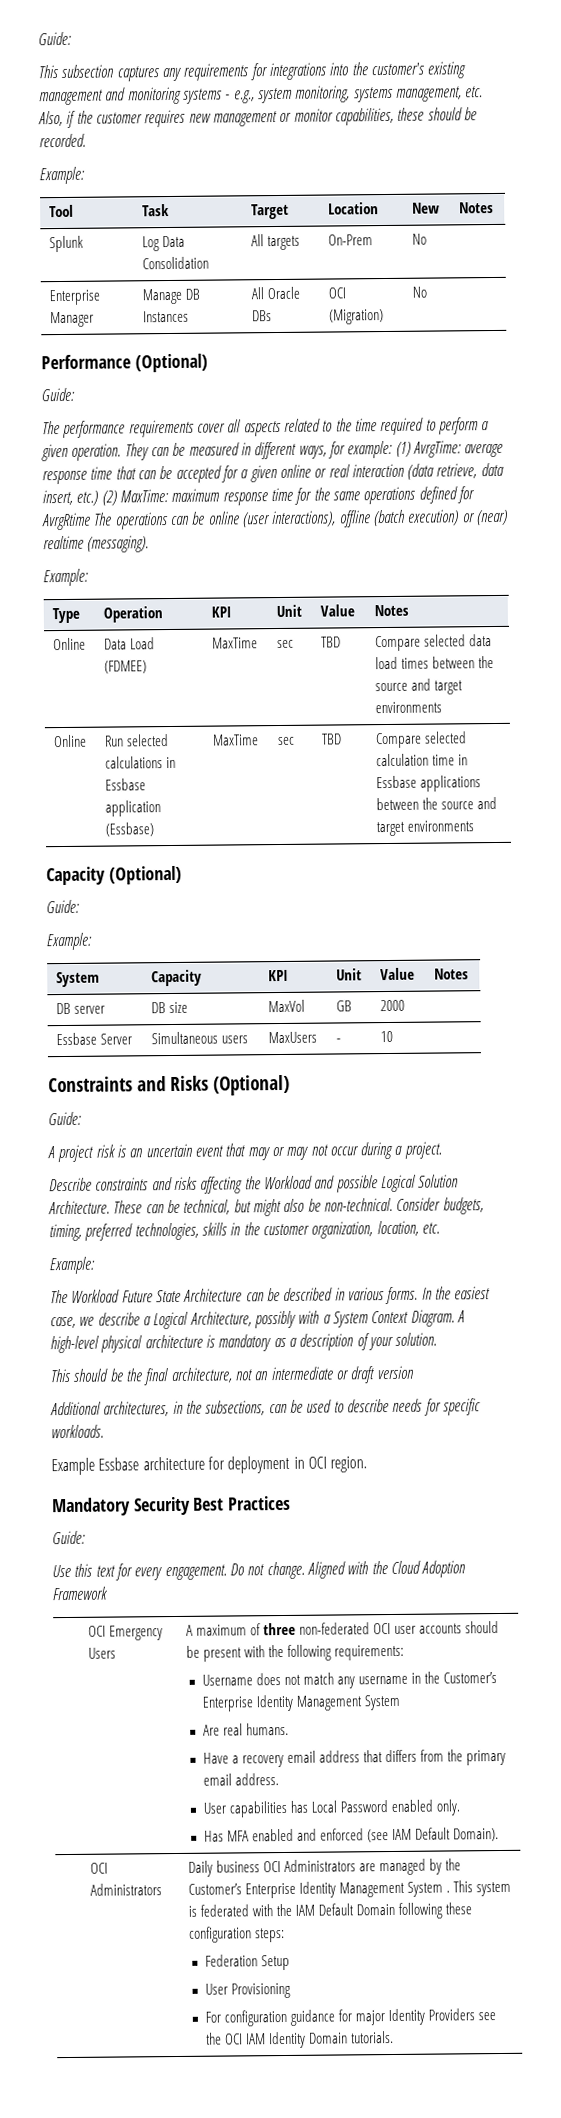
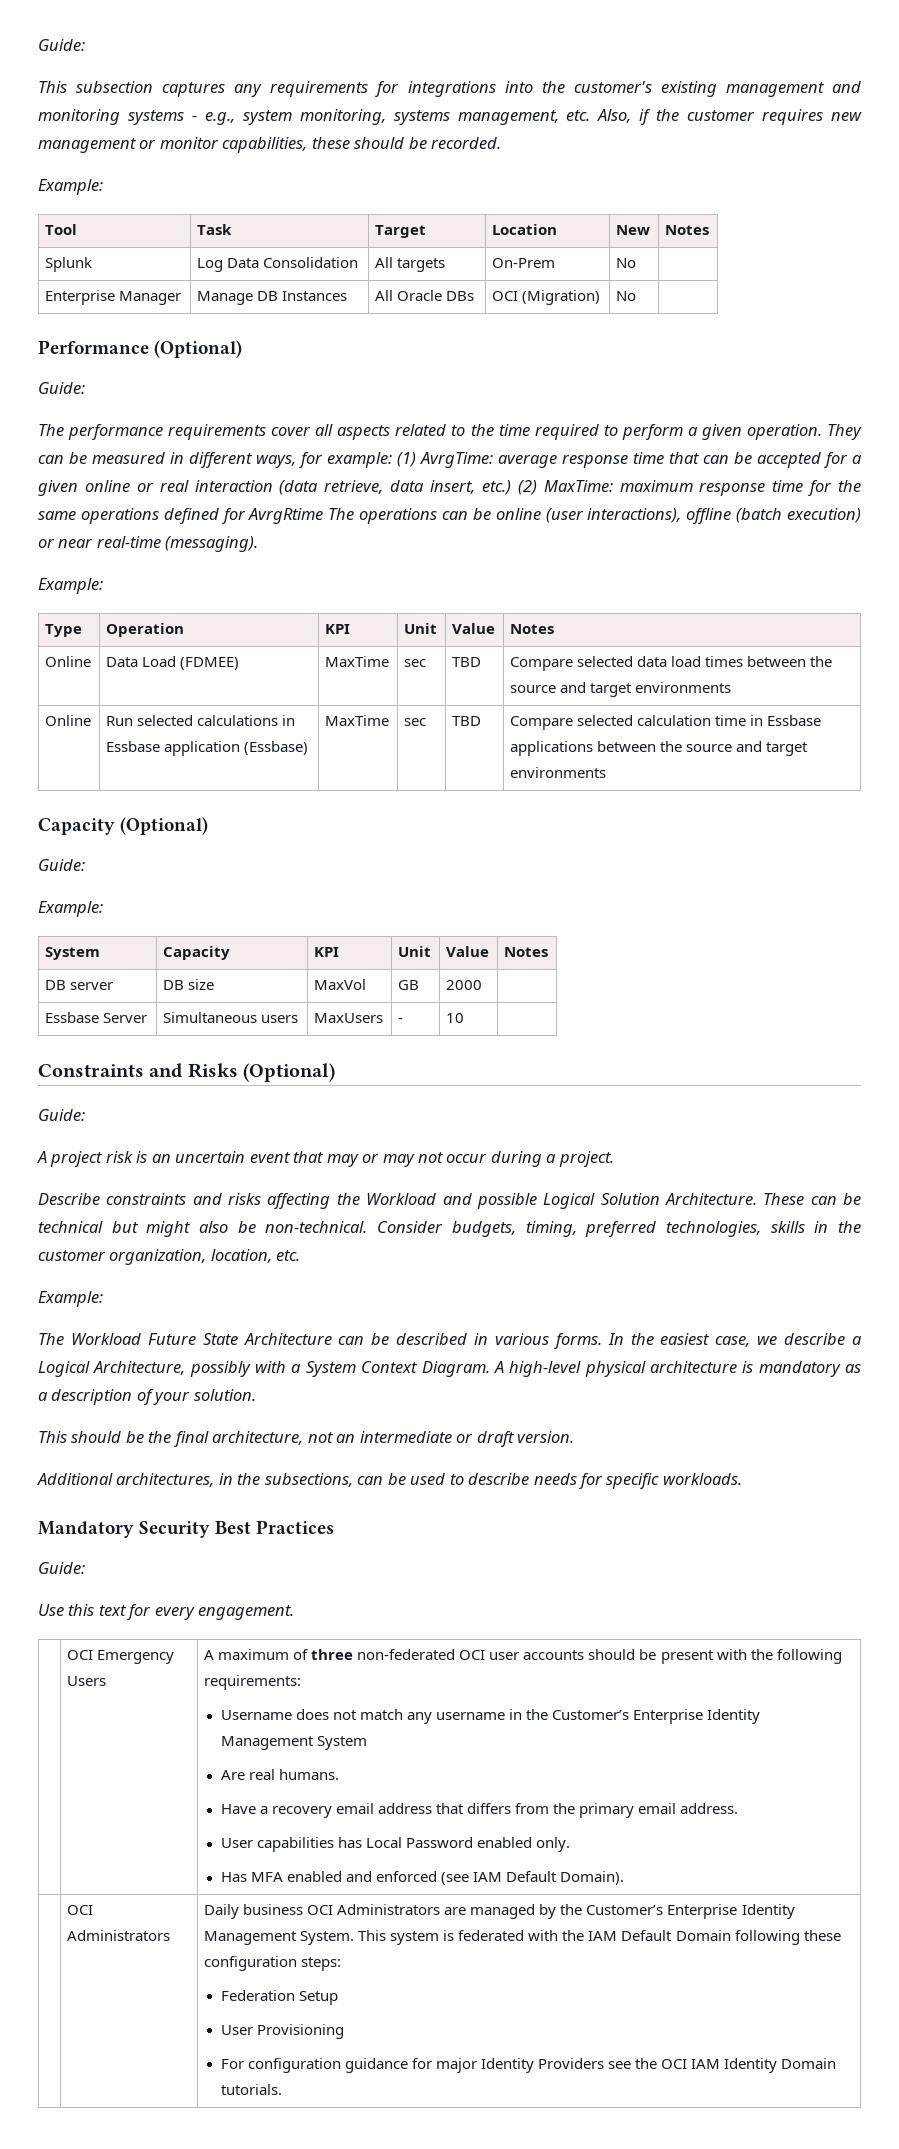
[475,509,508,526] [43,535,84,550] (near) realtime -> [58,536,161,548] near real-time
[183,1199,231,1215] technical, -> [38,1221,103,1233] technical
[376,1365,414,1380] version -> [517,1431,575,1443] version.
[51,1455,368,1476] // Example Essbase architecture for deployment in OCI region. -> (742, 1479) none
[229,1560,467,1580] [52,1586,108,1601] Do not change. Aligned with the Cloud Adoption Framework -> (295, 1612) none
[406,1881,450,1897] System . -> [300,1931,355,1945] System.

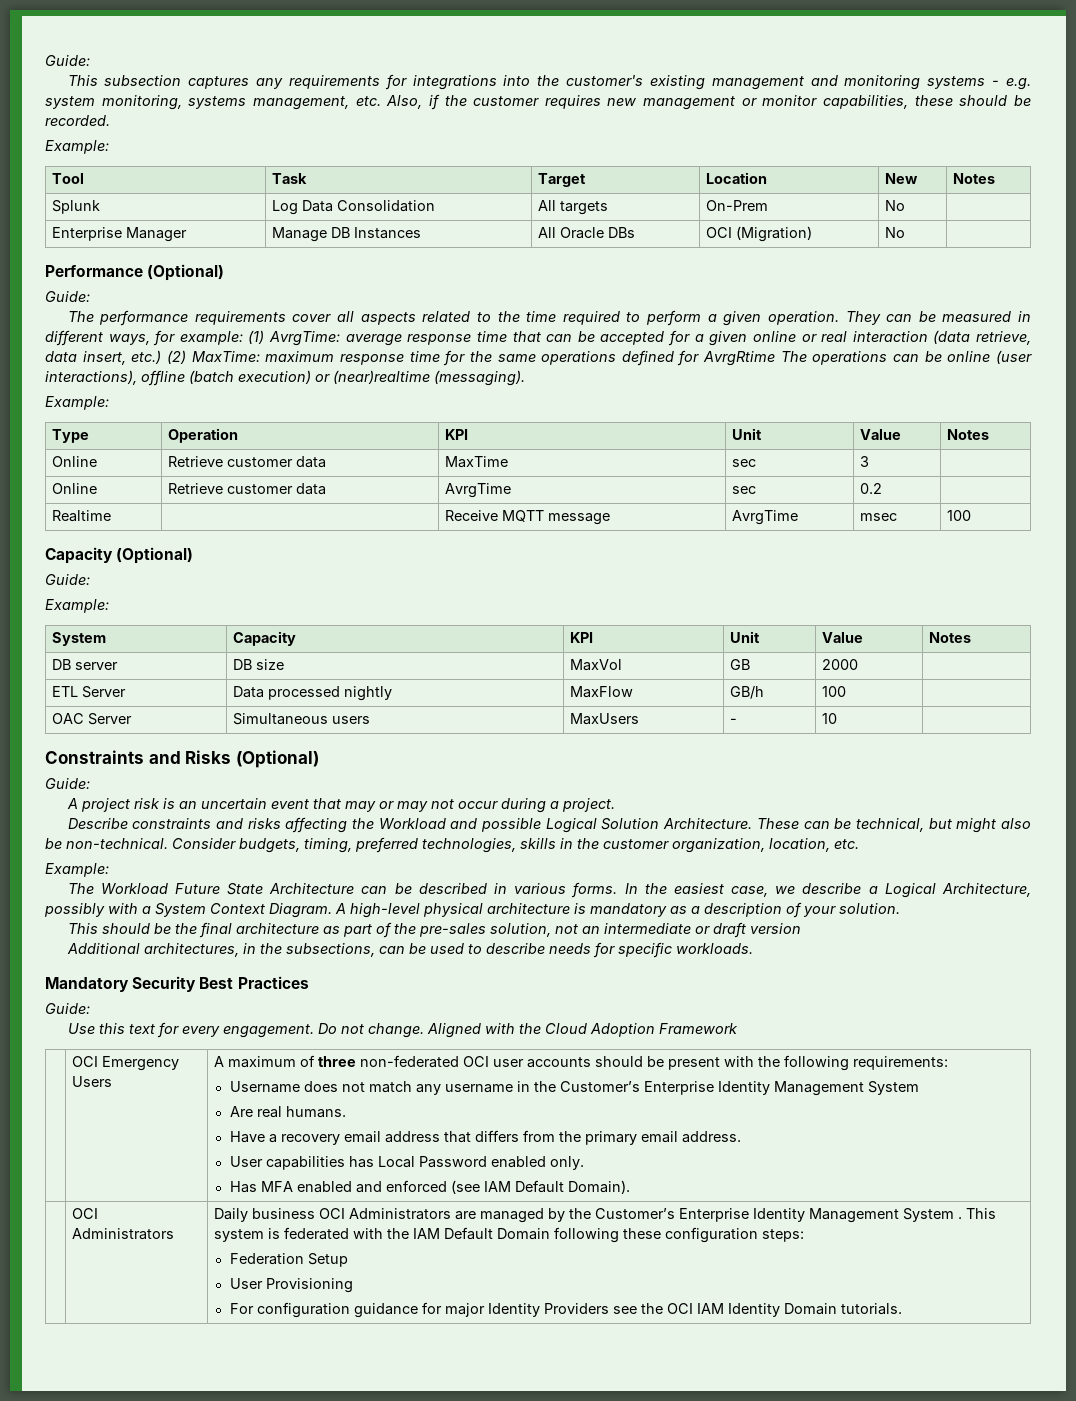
[204,112,235,125] e.g., -> [1005,78,1031,90] e.g.
[58,536,161,548] near real-time -> [333,370,430,384] (near)realtime
[106,656,240,670] [325,656,390,667] [404,659,427,667] [452,657,482,667] [510,656,833,671] [510,682,732,697] [45,715,92,726] [106,715,296,726] [106,741,309,756] [325,715,390,726] [404,718,427,726] [452,716,482,726] [510,715,822,730] [510,741,809,756] [510,767,607,778] Data Load (FDMEE) | MaxTime | sec | TBD | Compare selected data load times between the source and target environments // Online | Run selected calculations in Essbase application (Essbase) | MaxTime | sec | TBD | Compare selected calculation time in Essbase applications between the source and target environments -> [167,456,326,468] [444,456,508,468] [731,459,756,467] [859,456,869,467] [51,483,97,494] [167,483,326,495] [444,483,511,498] [731,486,756,494] [859,483,882,494] [51,510,111,522] [444,510,610,525] [731,510,798,525] [859,513,897,521] [946,510,971,521] Retrieve customer data | MaxTime | sec | 3 | // Online | Retrieve customer data | AvrgTime | sec | 0.2 | // Realtime | | Receive MQTT message | AvrgTime | msec | 100
[45,1012,100,1023] Essbase -> [51,686,126,698] [232,686,392,701] [569,686,633,698] [729,686,764,699] [821,686,846,697] [51,713,84,724] ETL Server | Data processed nightly | MaxFlow | GB/h | 100 | // OAC
[38,1221,103,1233] technical -> [855,818,924,832] technical,
[212,1431,304,1445] architecture, -> [235,922,551,938] architecture as part of the pre-sales solution,
[517,1431,575,1443] version. -> [749,923,801,934] version
(295, 1612) none -> [317,1023,738,1038] Do not change. Aligned with the Cloud Adoption Framework
[300,1931,355,1945] System. -> [902,1208,962,1222] System .

